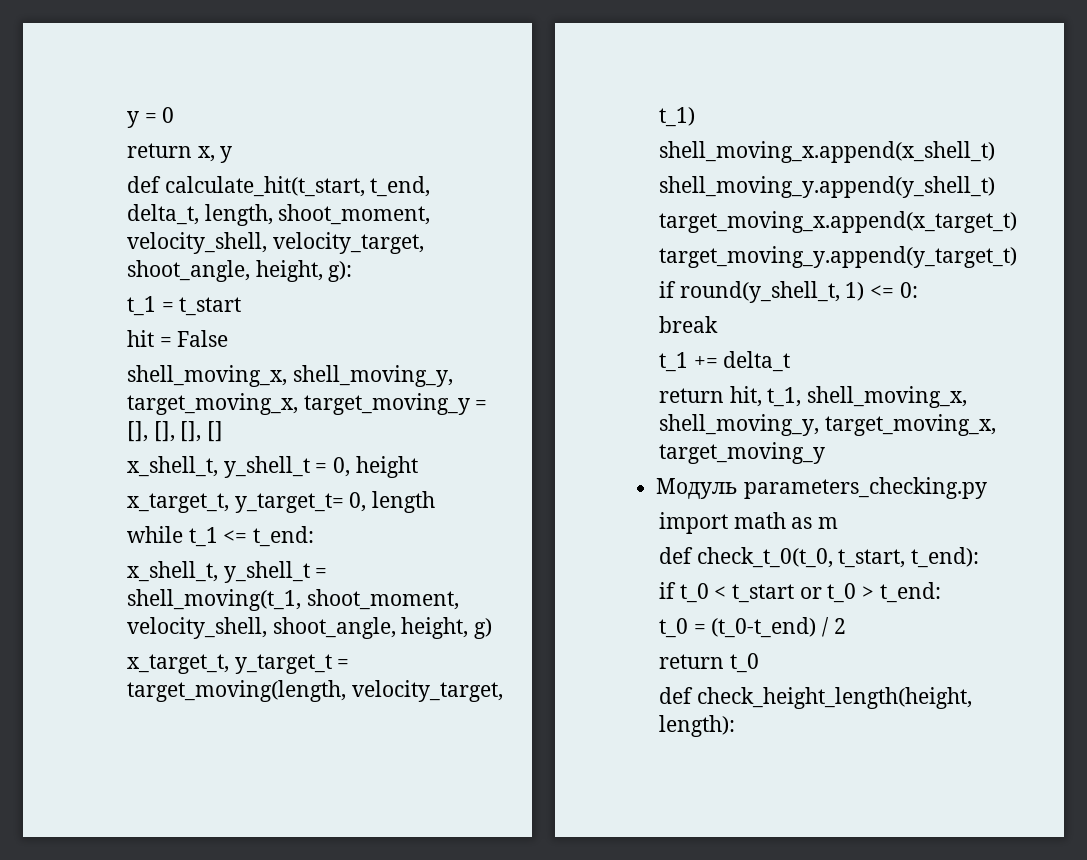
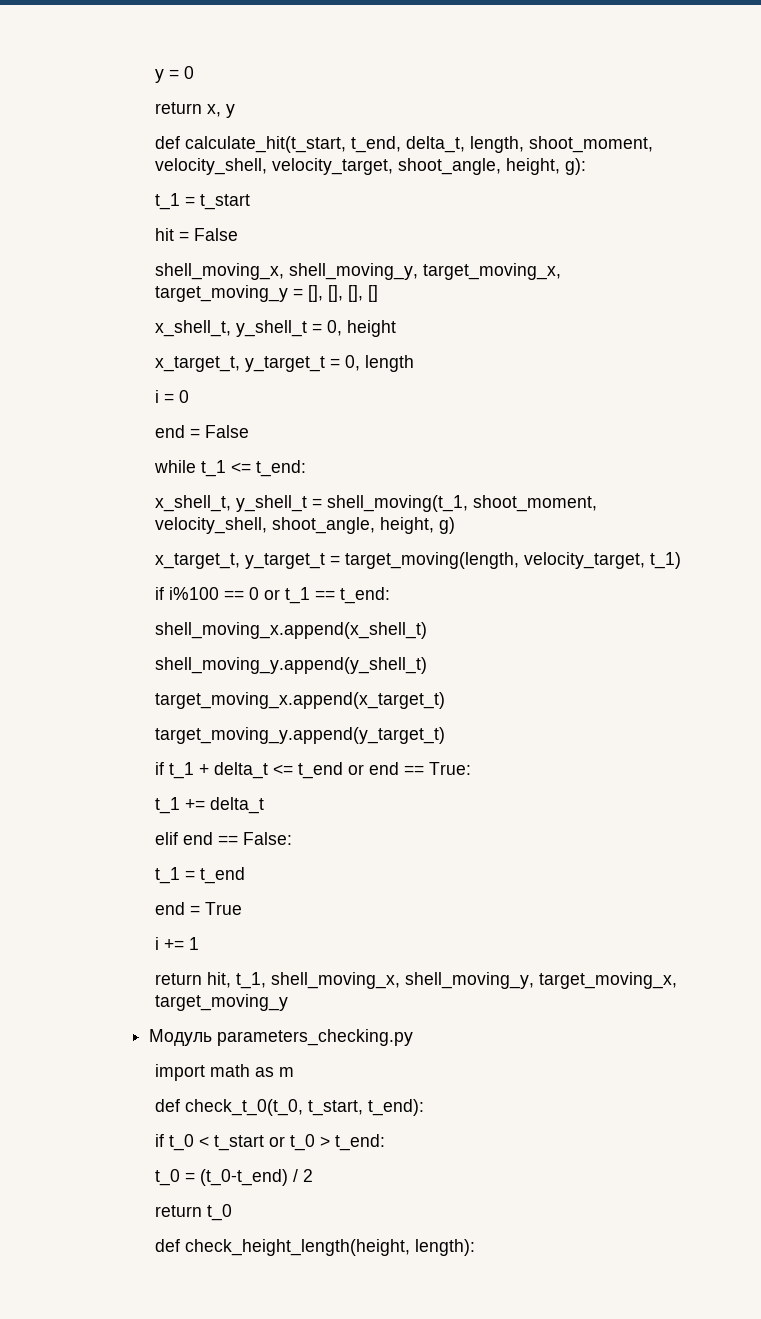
[234,493,344,513] y_target_t= -> [245,356,341,372] y_target_t =
(436, 502) none -> [155,390,190,403] [155,425,250,438] // i = 0 // end = False
(696, 117) none -> [155,587,391,604] // if i%100 == 0 or t_1 == t_end:
[679,281,918,303] [659,316,719,333] [659,351,791,372] round(y_shell_t, 1) <= 0: // break // t_1 += delta_t -> [169,762,472,779] [155,797,265,814] [155,832,293,845] [155,867,246,884] [155,902,243,915] [155,937,200,950] t_1 + delta_t <= t_end or end == True: // t_1 += delta_t // elif end == False: // t_1 = t_end // end = True // i += 1

